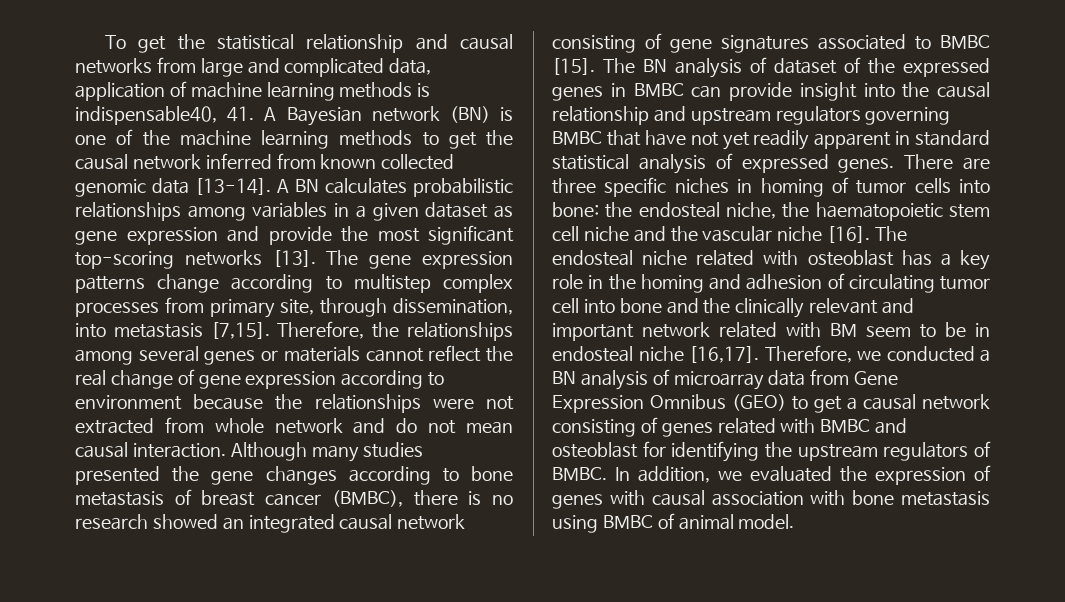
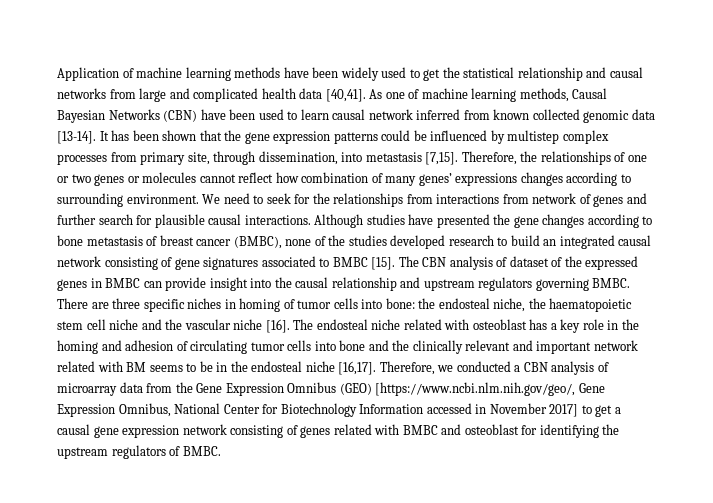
[105,35,127,49] To -> [57,67,420,81] Application of machine learning methods have been widely used to
[389,58,432,75] [75,81,431,101] [75,106,513,126] [75,129,513,149] data, application of machine learning methods is indispensable40, 41. A Bayesian network (BN) is one of the machine learning methods to get the -> [261,88,608,102] [57,109,329,123] health data [40,41]. As one of machine learning methods, Causal Bayesian Networks (CBN) have been used to learn
[277,178,513,197] [75,202,514,221] [75,225,515,245] [75,250,513,269] [75,274,342,293] A BN calculates probabilistic relationships among variables in a given dataset as gene expression and provide the most significant top-scoring networks [13]. The gene expression patterns change according to -> [99,130,505,144] It has been shown that the gene expression patterns could be influenced by
[75,346,199,365] among several -> [614,152,647,162] [57,174,91,183] of one or two
[283,346,360,362] materials -> [142,172,197,183] molecules
[486,346,513,362] [75,369,445,389] [75,394,514,413] [75,417,514,434] [75,442,424,462] the real change of gene expression according to environment because the relationships were not extracted from whole network and do not mean causal interaction. Although many studies -> [275,172,631,186] [57,193,647,207] [57,214,434,228] how combination of many genes’ expressions changes according to surrounding environment. We need to seek for the relationships from interactions from network of genes and further search for plausible causal interactions. Although studies have
[413,490,513,506] [75,514,218,530] there is no research showed -> [285,235,540,249] none of the studies developed research to build
[643,59,668,73] BN -> [422,257,447,267] CBN
[552,130,991,150] [552,153,895,174] BMBC that have not yet readily apparent in standard statistical analysis of expressed genes. -> [592,278,631,288] BMBC.
[552,298,579,313] cell -> [287,340,312,351] cells
[865,326,911,337] seem -> [149,365,183,372] seems
(990, 330) none -> [230,361,248,372] the
[552,371,576,385] BN -> [523,362,548,372] CBN
(850, 377) none -> [175,382,193,393] the
(786, 402) none -> [375,382,605,396] [57,403,579,417] [https://www.ncbi.nlm.nih.gov/geo/, Gene Expression Omnibus, National Center for Biotechnology Information accessed in November 2017]
(916, 402) none -> [93,425,180,438] gene expression
[615,465,991,485] [552,490,991,509] [552,513,795,533] In addition, we evaluated the expression of genes with causal association with bone metastasis using BMBC of animal model. -> (221, 451) none

